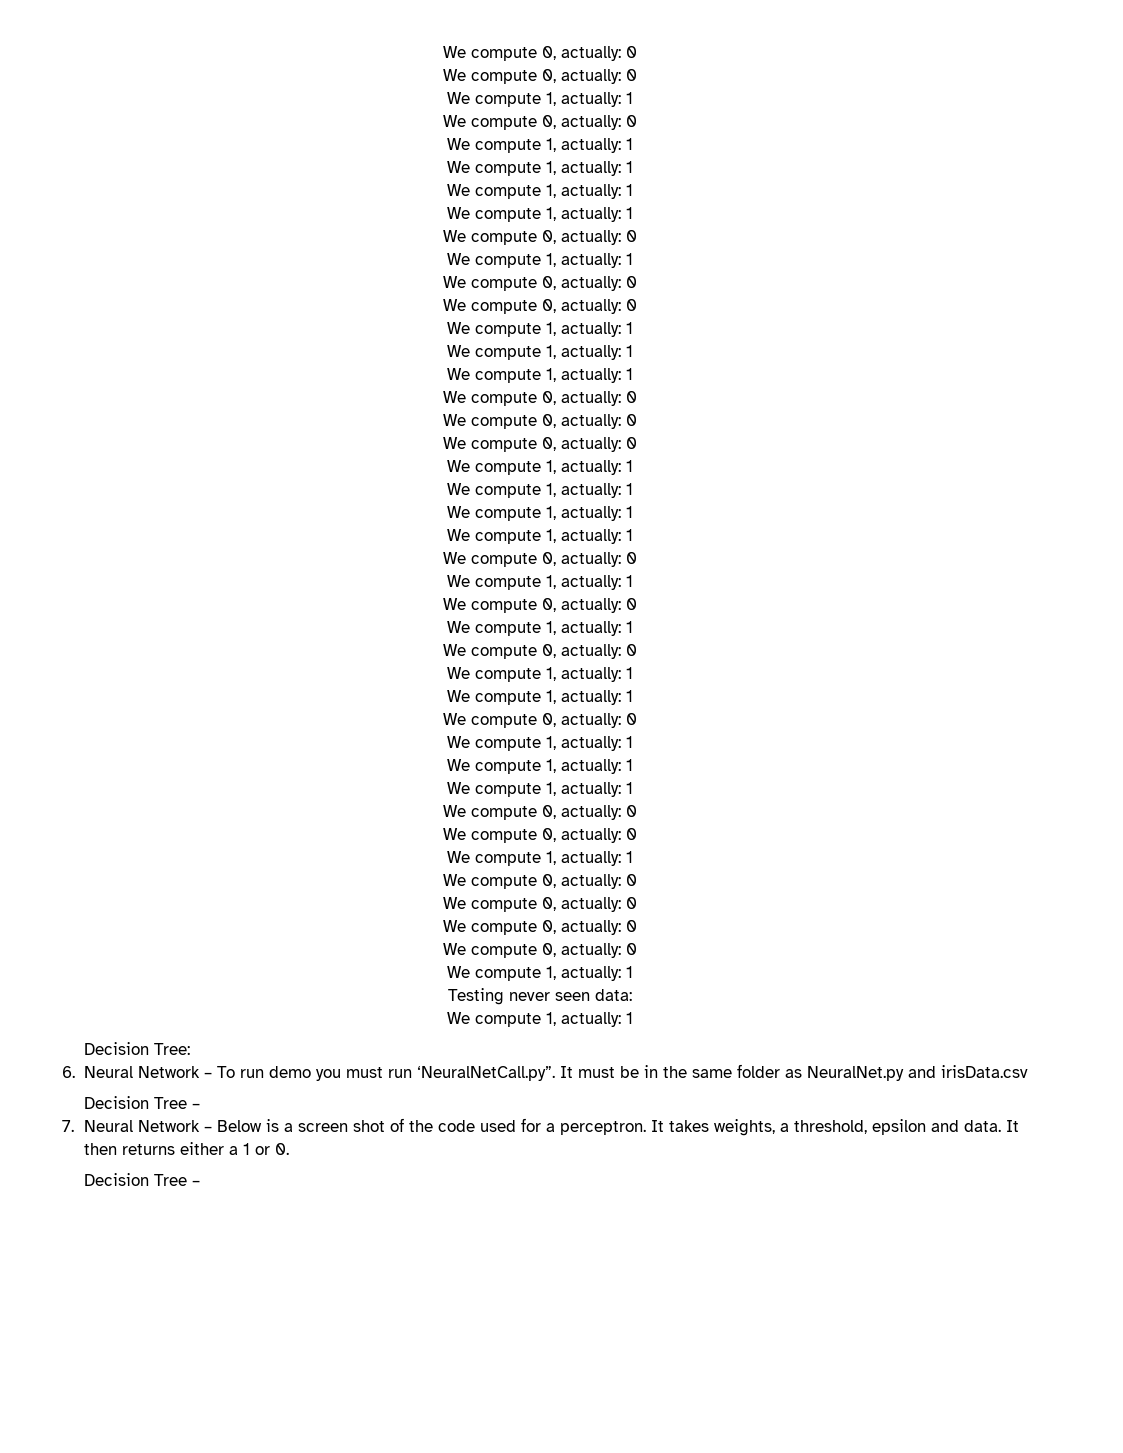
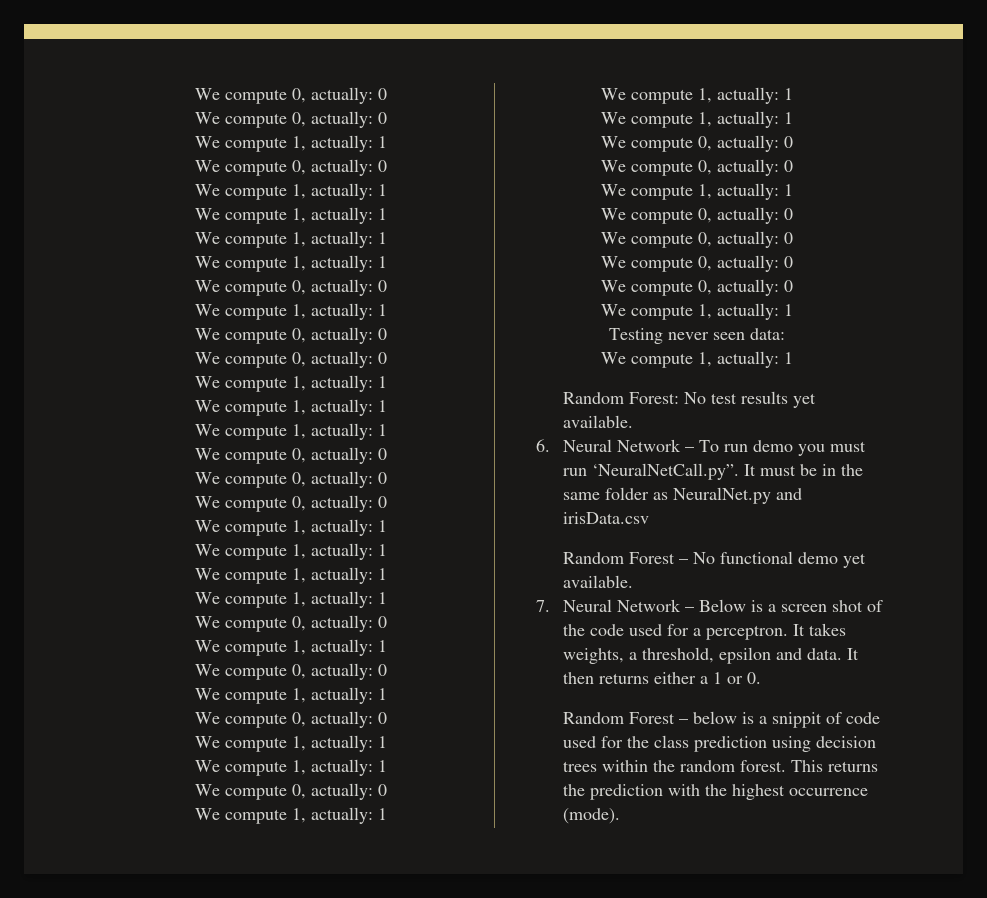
[84,1042,191,1055] Decision Tree: -> [562,391,816,408] [562,415,633,428] Random Forest: No test results yet available.
[84,1096,201,1109] Decision Tree – -> [562,551,866,568] [562,575,633,588] Random Forest – No functional demo yet available.
[84,1173,201,1186] Decision Tree – -> [562,711,880,728] [562,735,876,752] [562,760,878,772] [562,784,868,800] [562,808,620,824] Random Forest – below is a snippit of code used for the class prediction using decision trees within the random forest. This returns the prediction with the highest occurrence (mode).

